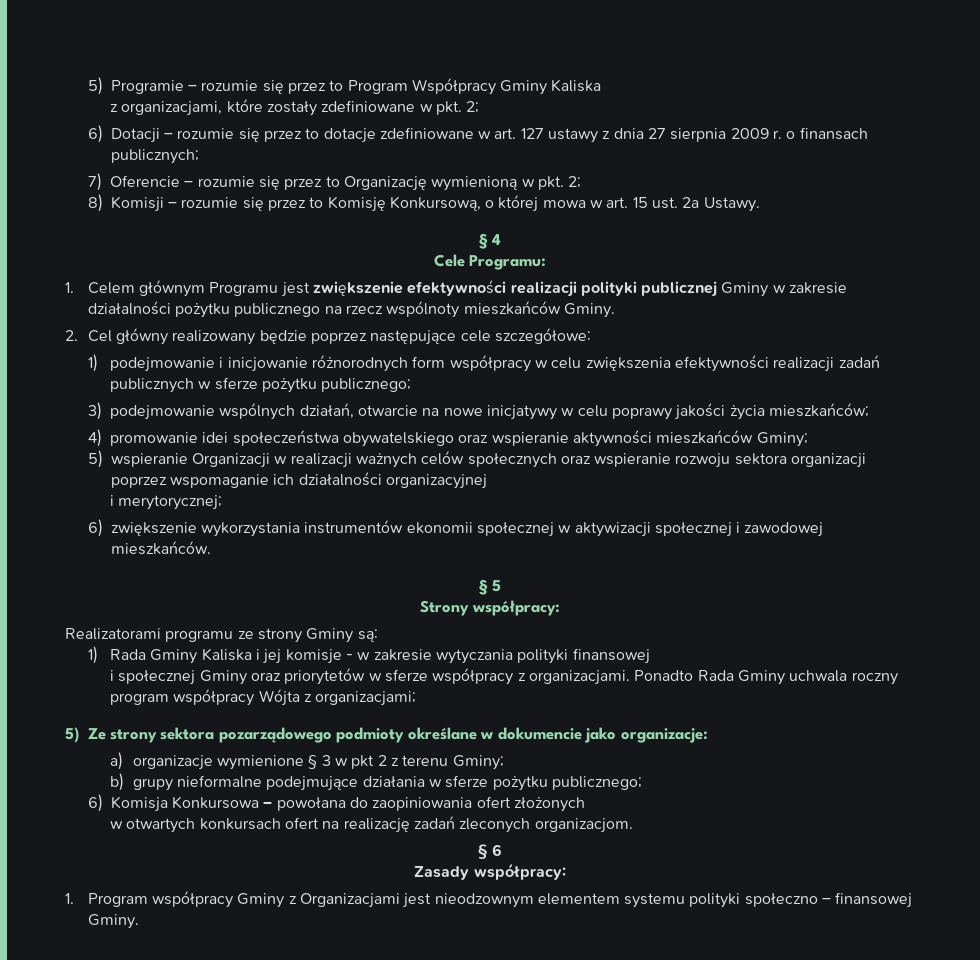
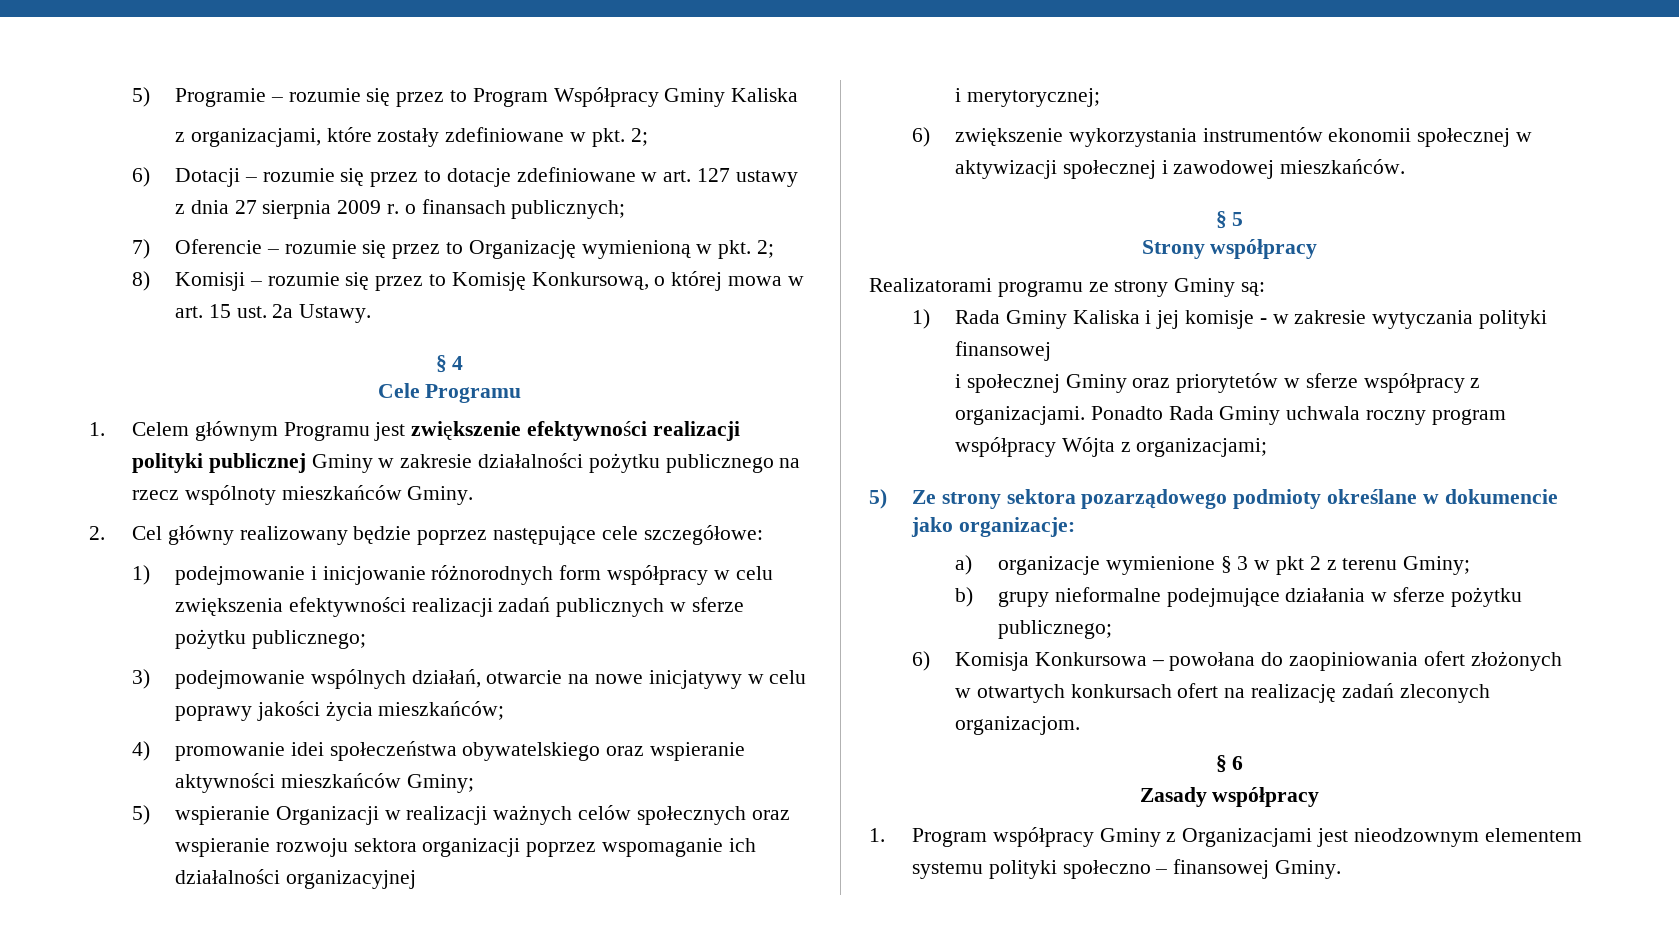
[469,255,547,270] Programu: -> [425,384,522,403] Programu
[471,600,560,616] współpracy: -> [1210,239,1318,259] współpracy
[473,863,566,880] współpracy: -> [1212,787,1320,807] współpracy

